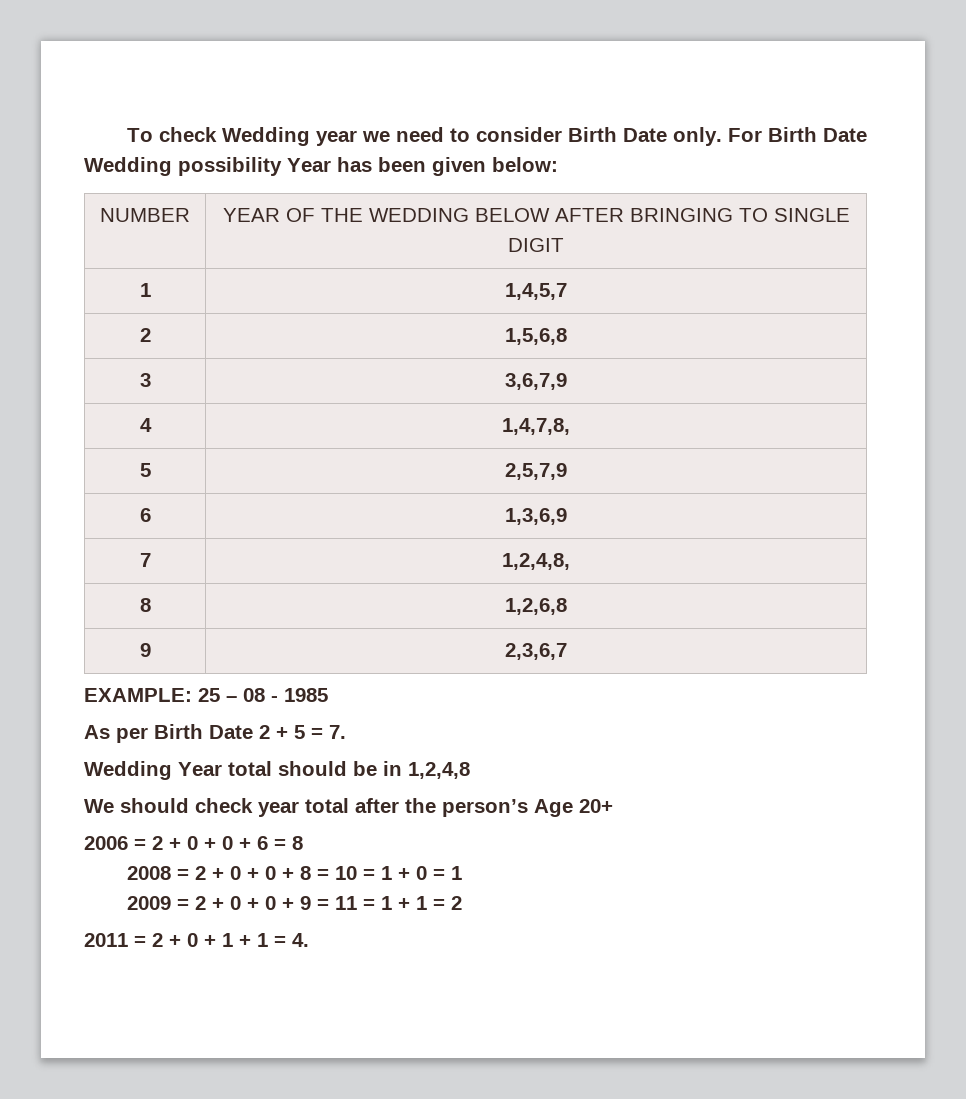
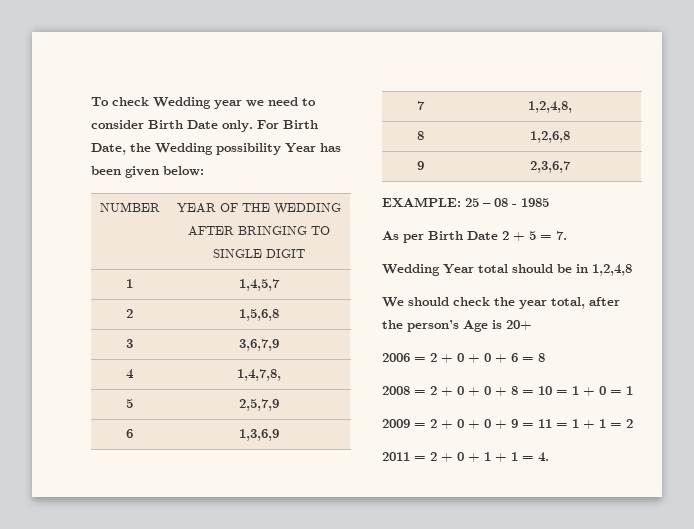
[822,128,867,142] Date -> [91,143,151,155] Date, the
[474,208,550,222] BELOW -> (341, 209) none
[258,798,349,817] year total -> [494,297,585,309] the year total,
(573, 808) none -> [492,320,502,329] is

